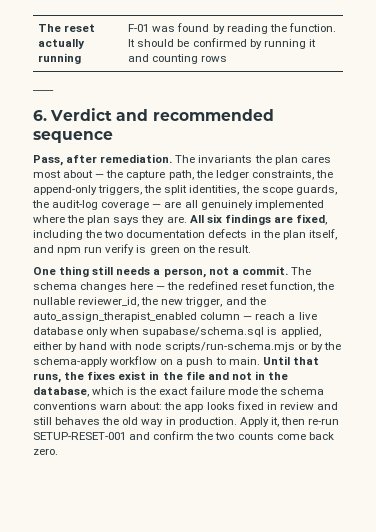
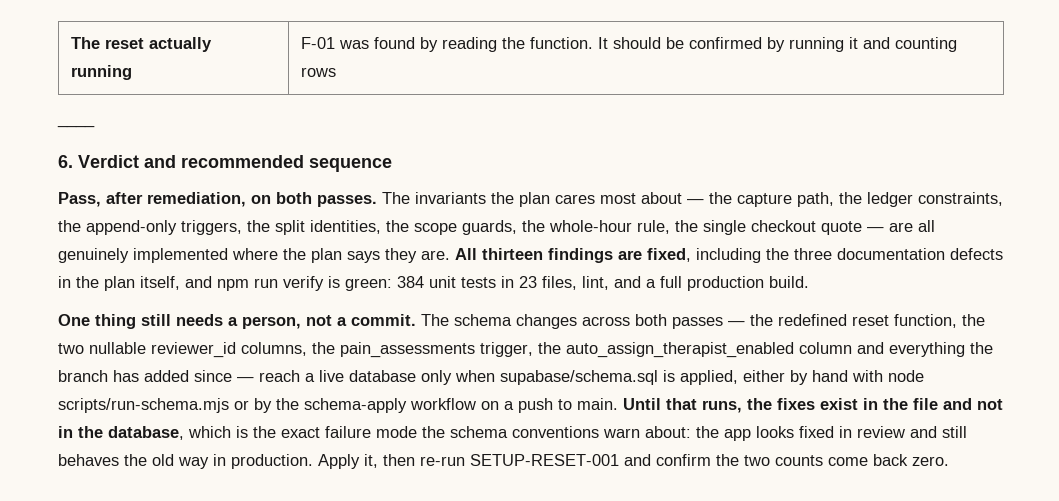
[100,154,173,163] remediation. -> [147,192,377,207] remediation, on both passes.
[52,200,150,210] audit-log coverage -> [549,220,862,235] whole-hour rule, the single checkout quote
[206,214,222,223] six -> [482,248,543,260] thirteen
[104,230,124,238] two -> [794,248,832,260] three
[149,245,251,255] green on the result. -> [345,276,809,291] green: 384 unit tests in 23 files, lint, and a full production build.
[130,282,154,290] here -> [582,314,723,329] across both passes
[33,297,266,307] [33,312,241,322] nullable reviewer_id, the new trigger, and the auto_assign_therapist_enabled column -> [58,342,993,358] [58,370,232,382] two nullable reviewer_id columns, the pain_assessments trigger, the auto_assign_therapist_enabled column and everything the branch has added since

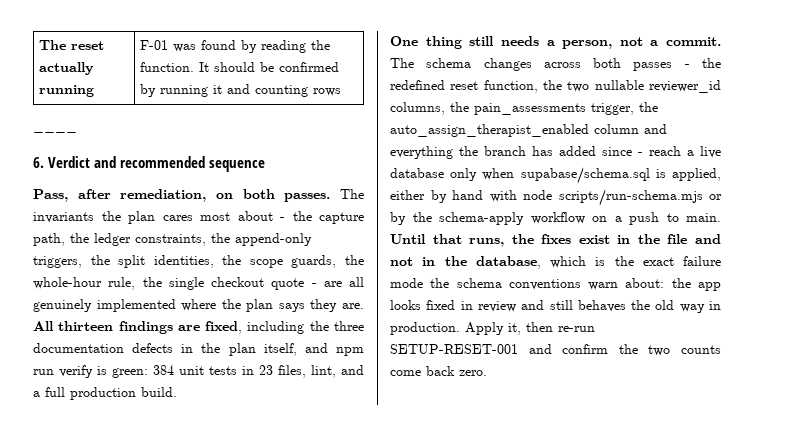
[687,199,704,204] — -> [280,217,285,221] -
[867,227,884,232] — -> [311,283,317,287] -
[728,321,745,326] — -> [684,64,690,68] -
[237,377,254,382] — -> [638,152,643,156] -

